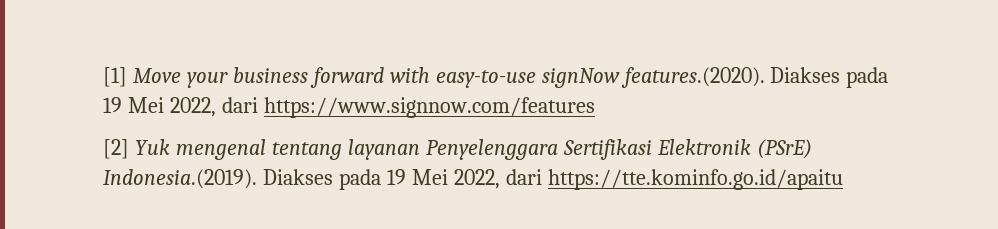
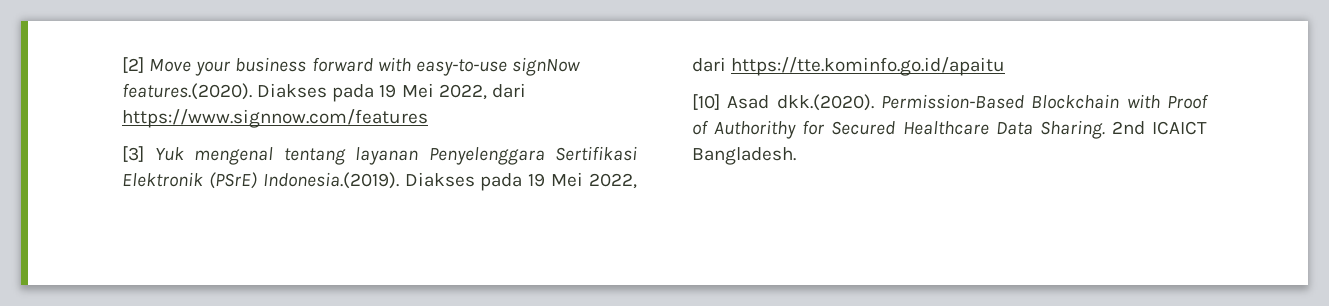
[103,67,127,87] [1] -> [122,57,144,73] [2]
[103,139,129,159] [2] -> [122,146,144,162] [3]
(843, 179) none -> [692,94,1209,111] [692,120,1207,139] [692,147,796,165] // [10] Asad dkk.(2020). Permission-Based Blockchain with Proof of Authorithy for Secured Healthcare Data Sharing. 2nd ICAICT Bangladesh.

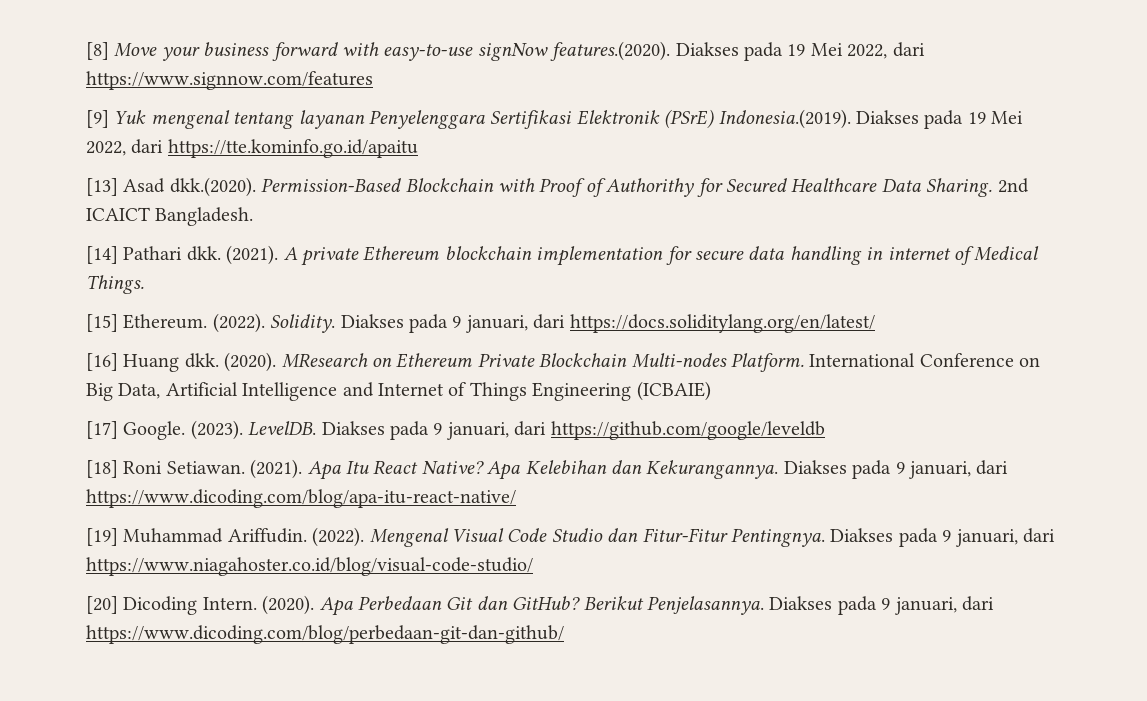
[122,57,144,73] [2] -> [86,42,109,60] [8]
[122,146,144,162] [3] -> [86,110,109,128] [9]
[692,94,720,110] [10] -> [86,178,118,196] [13]
(796, 156) none -> [86,245,1040,266] [86,275,144,294] [86,313,875,333] [86,352,1041,372] [86,381,711,401] [86,420,825,440] [86,459,1009,480] [86,489,516,508] [86,527,1055,547] [86,557,533,576] [86,595,994,616] [86,625,564,644] // [14] Pathari dkk. (2021). A private Ethereum blockchain implementation for secure data handling in internet of Medical Things. // [15] Ethereum. (2022). Solidity. Diakses pada 9 januari, dari https://docs.soliditylang.org/en/latest/ // [16] Huang dkk. (2020). MResearch on Ethereum Private Blockchain Multi-nodes Platform. International Conference on Big Data, Artificial Intelligence and Internet of Things Engineering (ICBAIE) // [17] Google. (2023). LevelDB. Diakses pada 9 januari, dari https://github.com/google/leveldb // [18] Roni Setiawan. (2021). Apa Itu React Native? Apa Kelebihan dan Kekurangannya. Diakses pada 9 januari, dari https://www.dicoding.com/blog/apa-itu-react-native/ // [19] Muhammad Ariffudin. (2022). Mengenal Visual Code Studio dan Fitur-Fitur Pentingnya. Diakses pada 9 januari, dari https://www.niagahoster.co.id/blog/visual-code-studio/ // [20] Dicoding Intern. (2020). Apa Perbedaan Git dan GitHub? Berikut Penjelasannya. Diakses pada 9 januari, dari https://www.dicoding.com/blog/perbedaan-git-dan-github/

